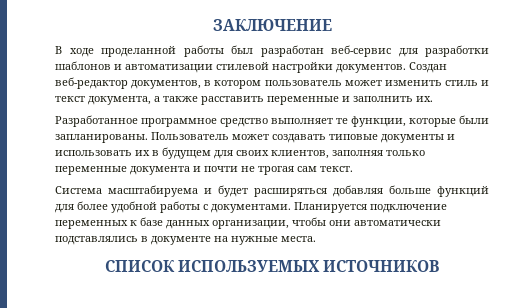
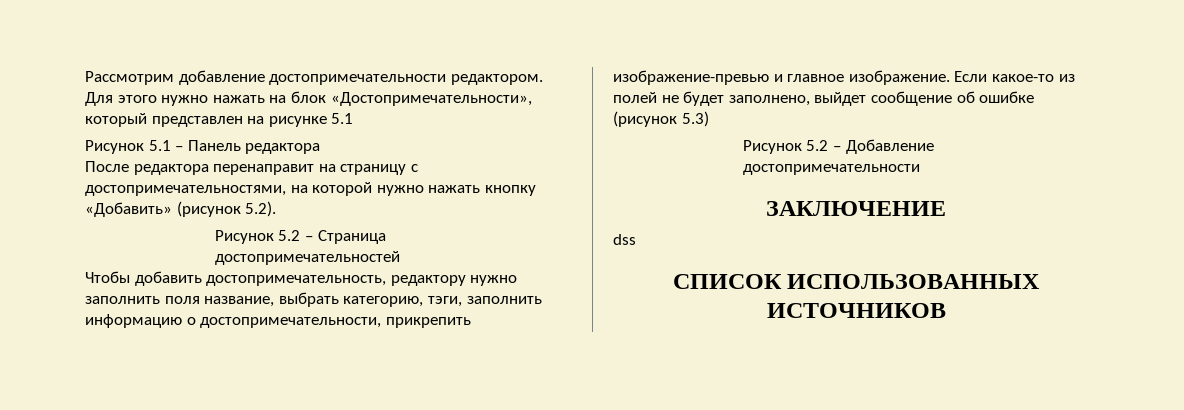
[212,19,332,31] [55,45,489,57] [55,61,447,73] [55,77,489,89] [55,96,433,105] [55,115,489,127] [55,132,455,143] [55,147,425,159] [55,166,353,175] [55,185,489,197] [55,201,447,213] [55,217,441,229] [55,236,316,245] ЗАКЛЮЧЕНИЕ // В ходе проделанной работы был разработан веб-сервис для разработки шаблонов и автоматизации стилевой настройки документов. Создан веб-редактор документов, в котором пользователь может изменить стиль и текст документа, а также расставить переменные и заполнить их. // Разработанное программное средство выполняет те функции, которые были запланированы. Пользователь может создавать типовые документы и использовать их в будущем для своих клиентов, заполняя только переменные документа и почти не трогая сам текст. // Система масштабируема и будет расширяться добавляя больше функций для более удобной работы с документами. Планируется подключение переменных к базе данных организации, чтобы они автоматически подставлялись в документе на нужные места. -> [85,70,543,85] [85,91,532,106] [85,113,354,127] [85,140,321,154] [85,161,418,175] [85,182,536,196] [85,201,277,217] [214,230,386,244] [214,251,400,265] [85,271,518,286] [85,292,542,307] [85,314,471,328] [613,70,1075,85] [613,91,1035,106] [613,111,709,127] [742,139,934,154] [742,164,920,175] [766,201,946,216] [613,234,636,245] Рассмотрим добавление достопримечательности редактором. Для этого нужно нажать на блок «Достопримечательности», который представлен на рисунке 5.1 // Рисунок 5.1 – Панель редактора // После редактора перенаправит на страницу с достопримечательностями, на которой нужно нажать кнопку «Добавить» (рисунок 5.2). // Рисунок 5.2 – Страница достопримечательностей // Чтобы добавить достопримечательность, редактору нужно заполнить поля название, выбрать категорию, тэги, заполнить информацию о достопримечательности, прикрепить изображение-превью и главное изображение. Если какое-то из полей не будет заполнено, выйдет сообщение об ошибке (рисунок 5.3) // Рисунок 5.2 – Добавление достопримечательности // ЗАКЛЮЧЕНИЕ // dss
[178,260,320,272] ИСПОЛЬЗУЕМЫХ -> [787,274,1041,289] ИСПОЛЬЗОВАННЫХ

